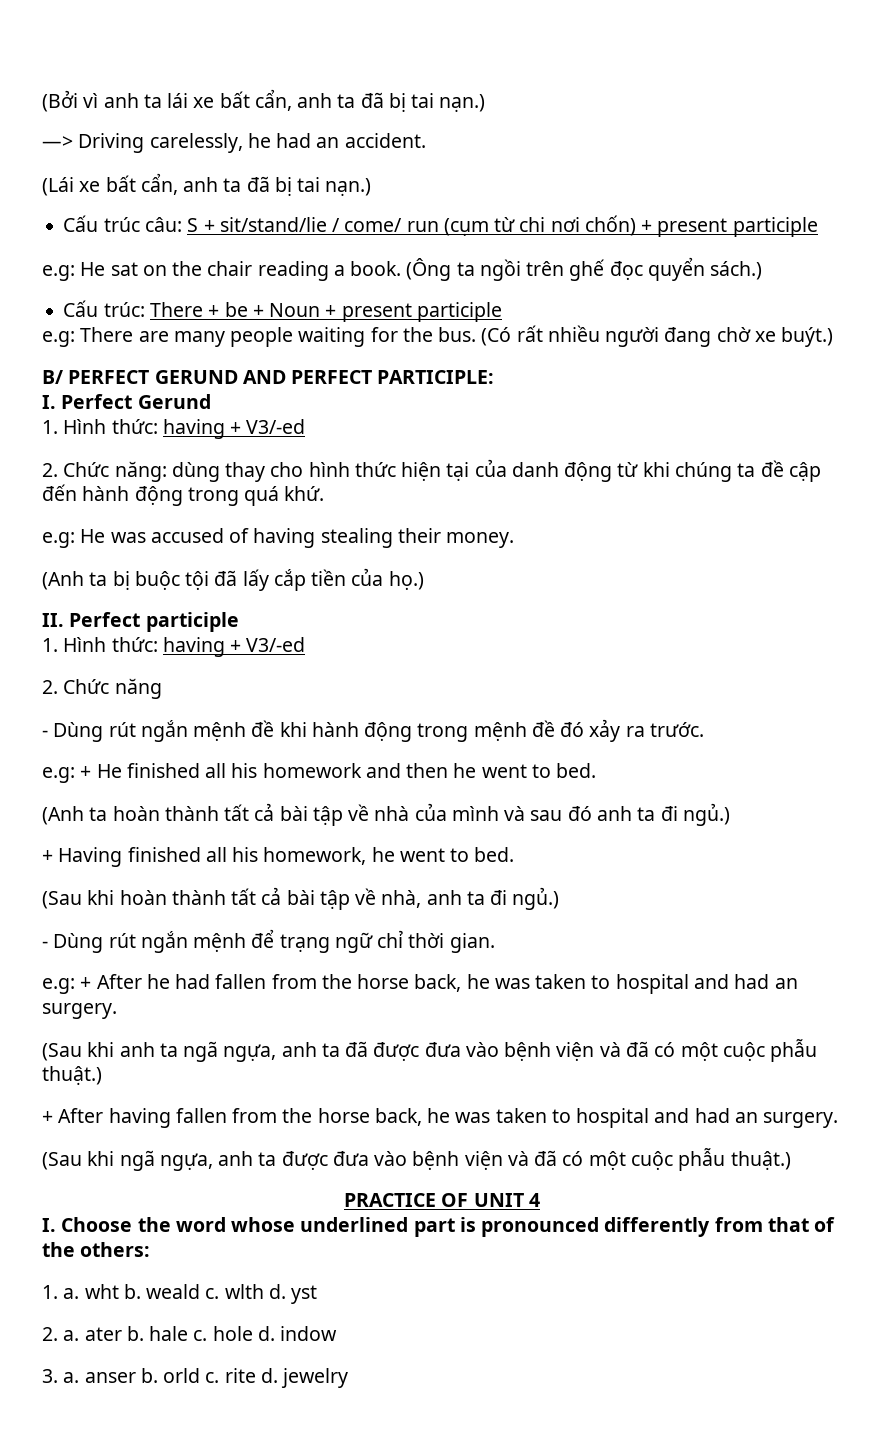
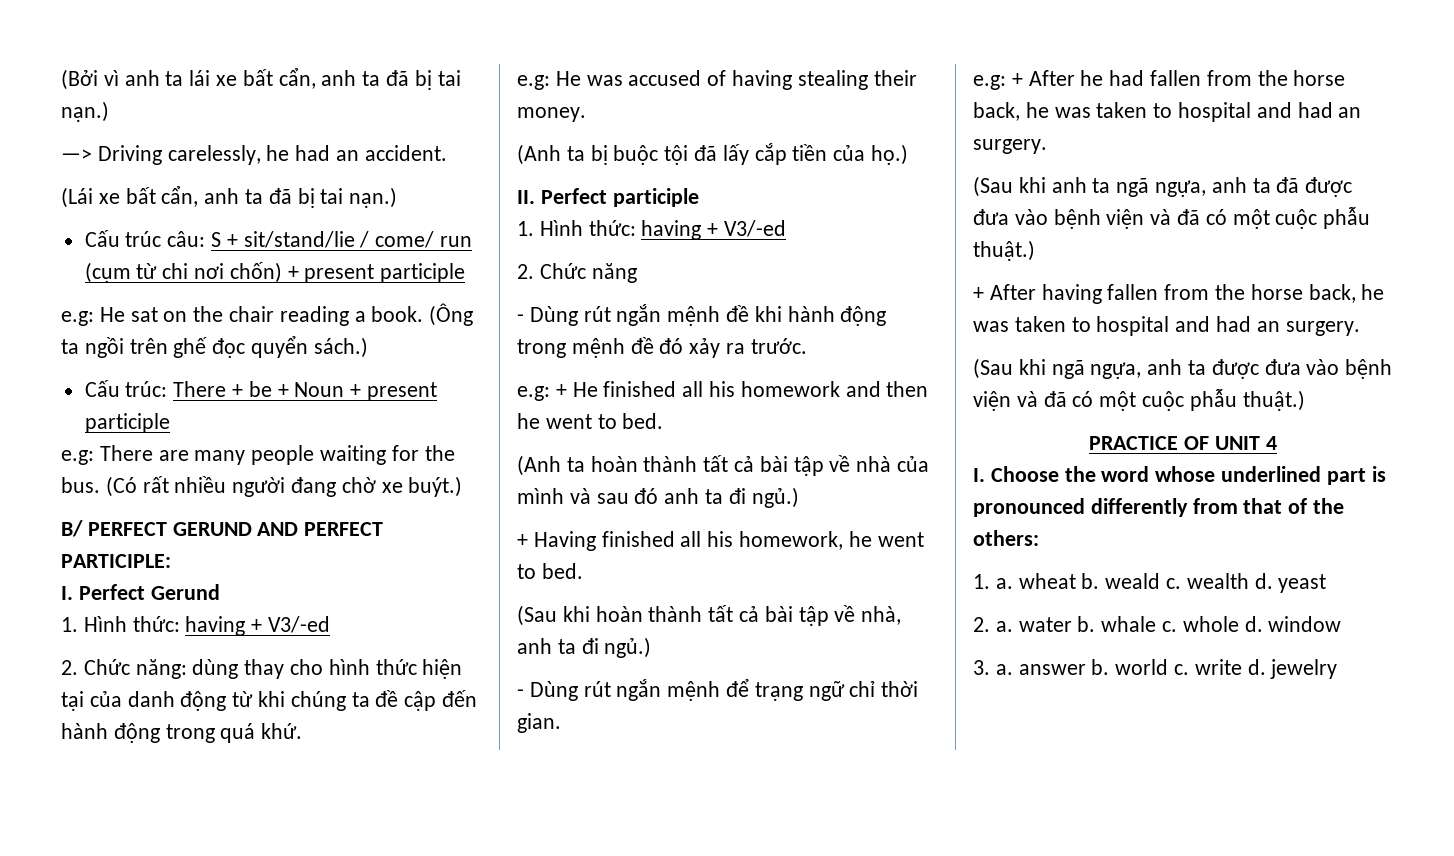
[84,1284,119,1299] wht -> [1018,573,1076,589] wheat
[224,1284,318,1304] wlth d. yst -> [1186,573,1327,593] wealth d. yeast
[84,1326,338,1341] [42,1368,256,1383] ater b. hale c. hole d. indow // 3. a. anser b. orld c. rite -> [1018,616,1342,632] [973,659,1242,675] water b. whale c. whole d. window // 3. a. answer b. world c. write

